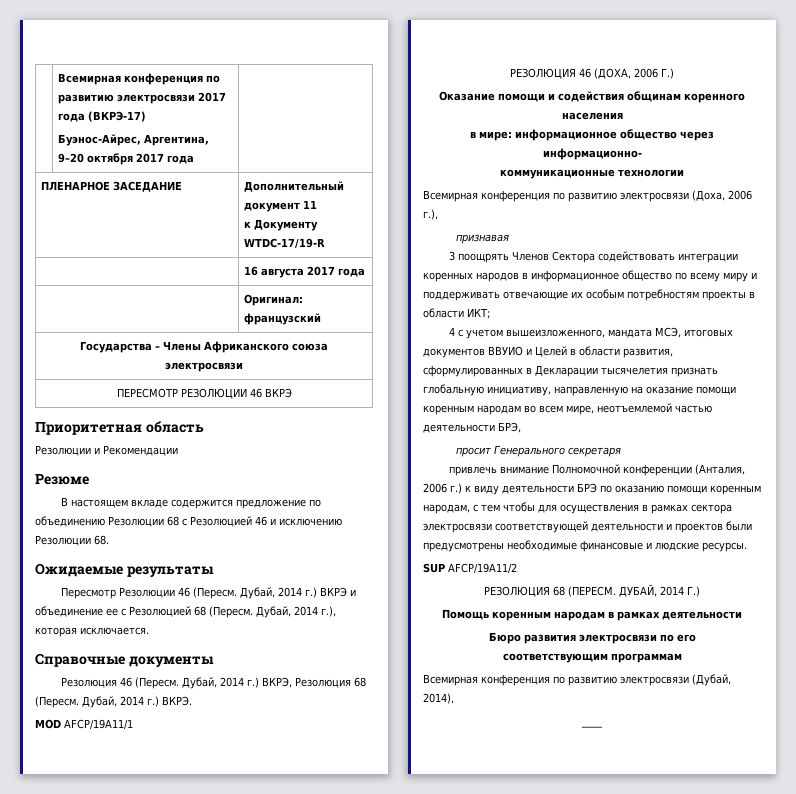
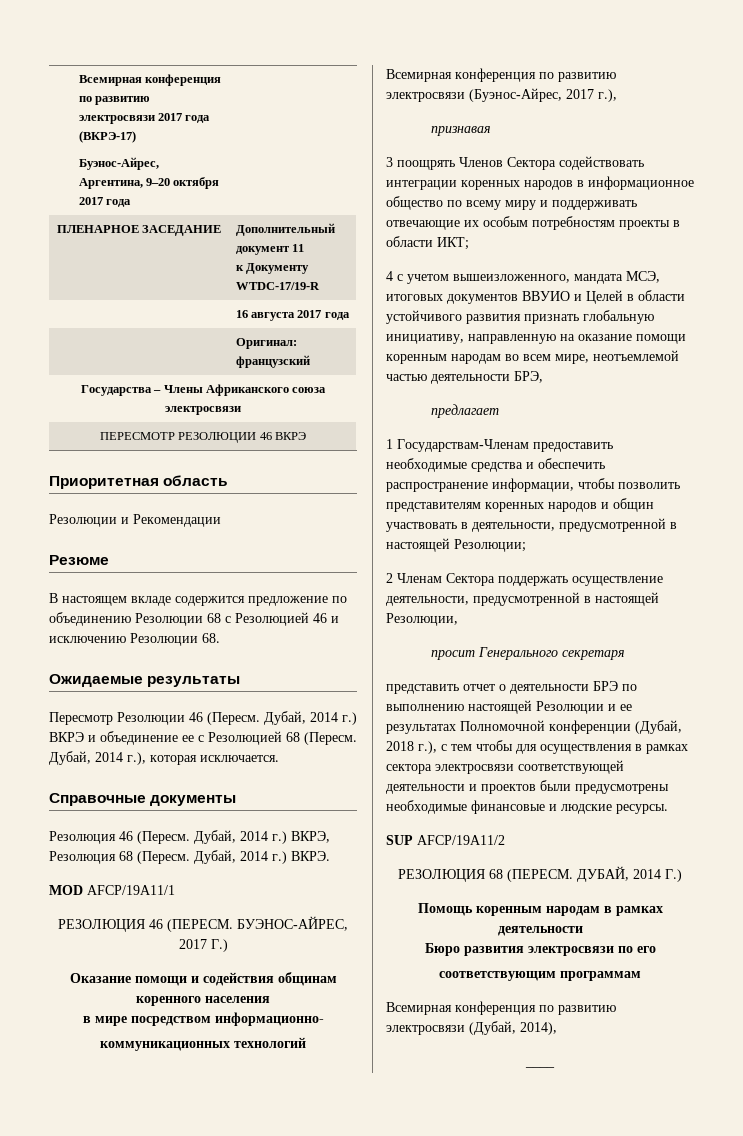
[594,68,658,79] (ДОХА, 2006 -> [167,916,348,932] [178,939,207,949] (ПЕРЕСМ. БУЭНОС-АЙРЕС, 2017
[479,129,714,141] мире: информационное общество через -> [94,1016,211,1026] мире посредством
[500,169,684,179] [423,190,752,202] коммуникационные технологии // Всемирная конференция по развитию электросвязи (Доха, 2006 -> [100,1037,306,1051] [386,68,616,82] [386,88,594,102] коммуникационных технологий // Всемирная конференция по развитию электросвязи (Буэнос-Айрес, 2017
[623,348,673,358] [423,365,668,377] развития, сформулированных в Декларации тысячелетия -> [386,310,521,324] устойчивого развития
[456,445,622,457] [448,464,745,476] [423,483,761,495] [423,504,470,514] просит Генерального секретаря // привлечь внимание Полномочной конференции (Анталия, 2006 г.) к виду деятельности БРЭ по оказанию помощи коренным народам, -> [430,404,499,418] [386,439,613,452] [386,458,605,472] [386,478,680,492] [386,498,654,512] [386,518,677,532] [386,538,526,552] [386,573,663,586] [386,592,659,606] [386,613,458,626] [430,647,625,660] [386,681,637,694] [386,700,632,714] [386,720,682,734] [386,741,437,754] предлагает // 1 Государствам-Членам предоставить необходимые средства и обеспечить распространение информации, чтобы позволить представителям коренных народов и общин участвовать в деятельности, предусмотренной в настоящей Резолюции; // 2 Членам Сектора поддержать осуществление деятельности, предусмотренной в настоящей Резолюции, // просит Генерального секретаря // представить отчет о деятельности БРЭ по выполнению настоящей Резолюции и ее результатах Полномочной конференции (Дубай, 2018 г.),

